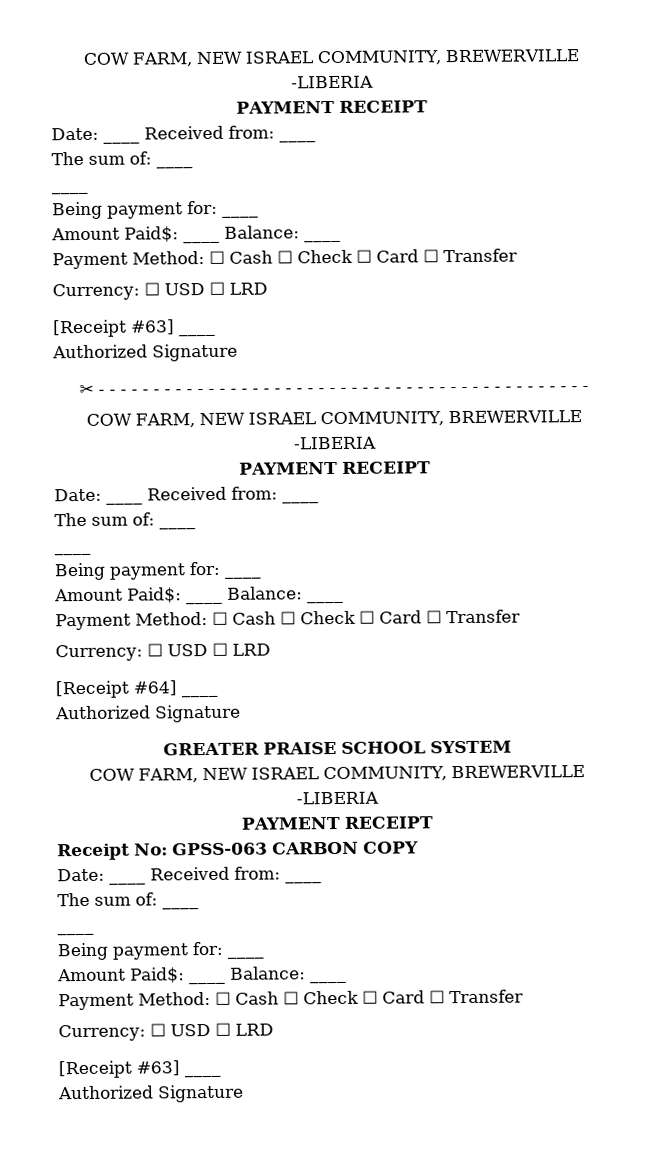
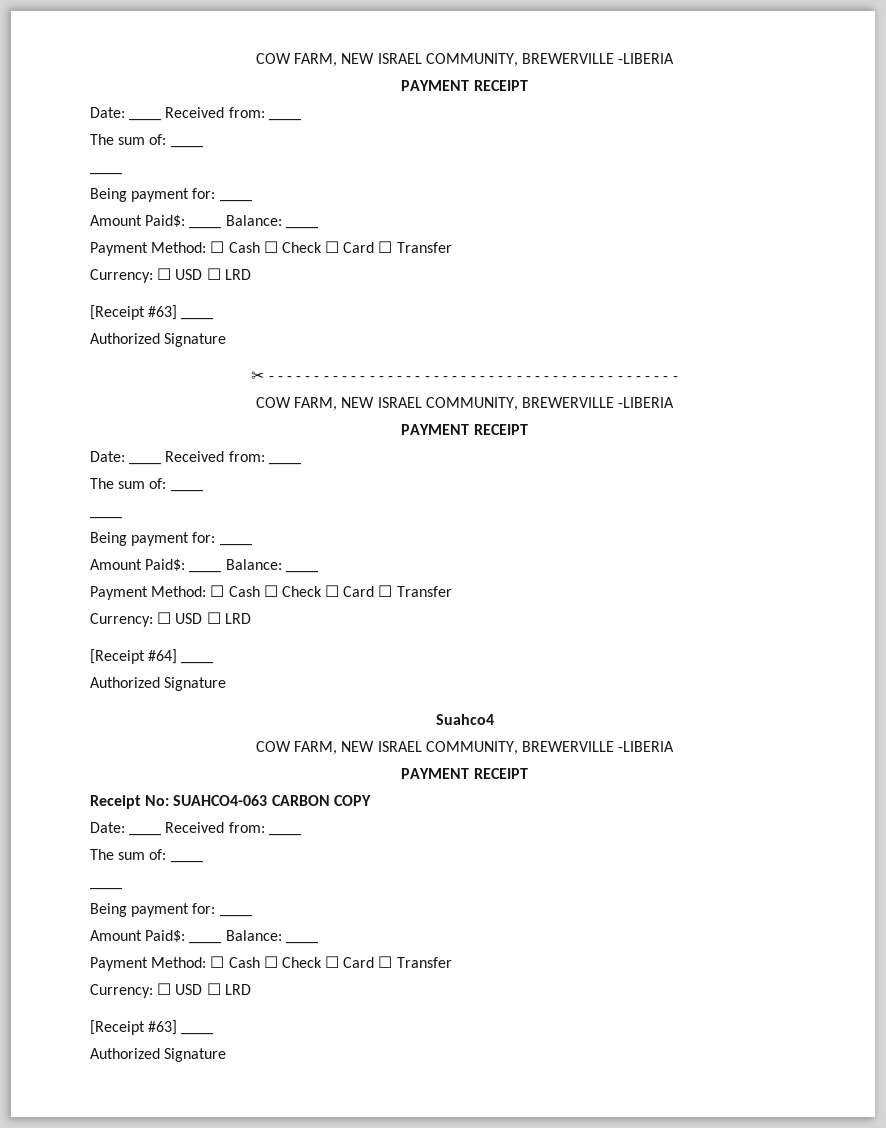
[162,740,512,756] GREATER PRAISE SCHOOL SYSTEM -> [435,714,494,725] Suahco4
[172,842,268,856] GPSS-063 -> [173,795,268,806] SUAHCO4-063

